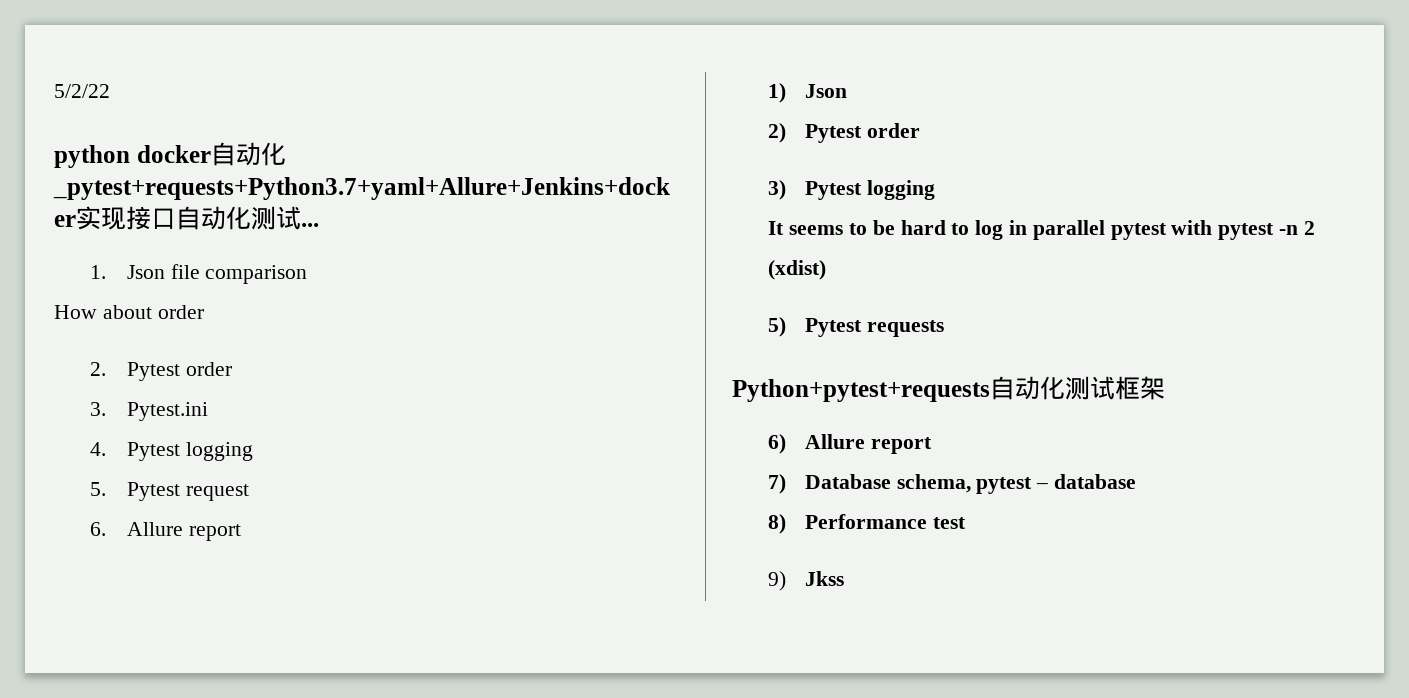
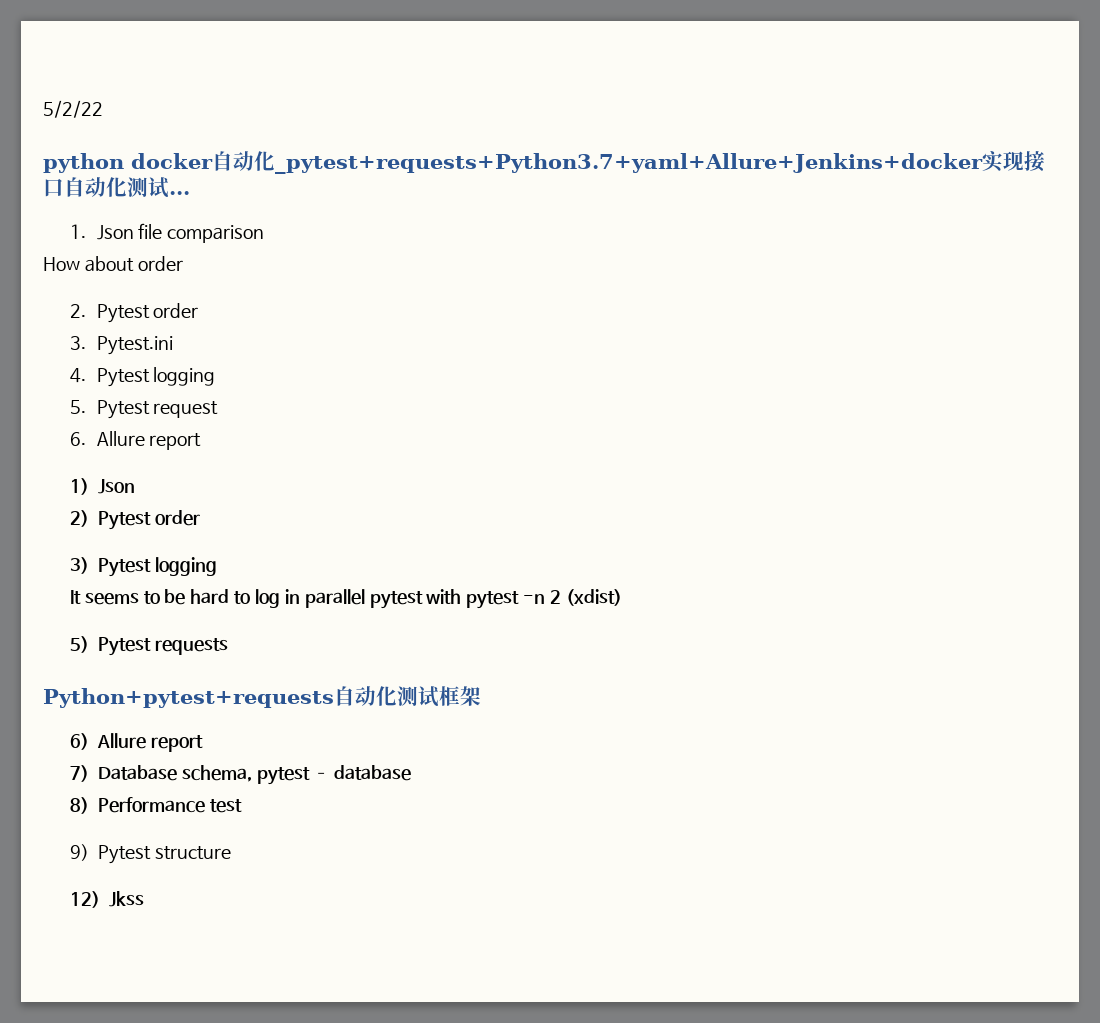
(787, 581) none -> [97,845,231,864] [69,891,100,908] Pytest structure // 12)

